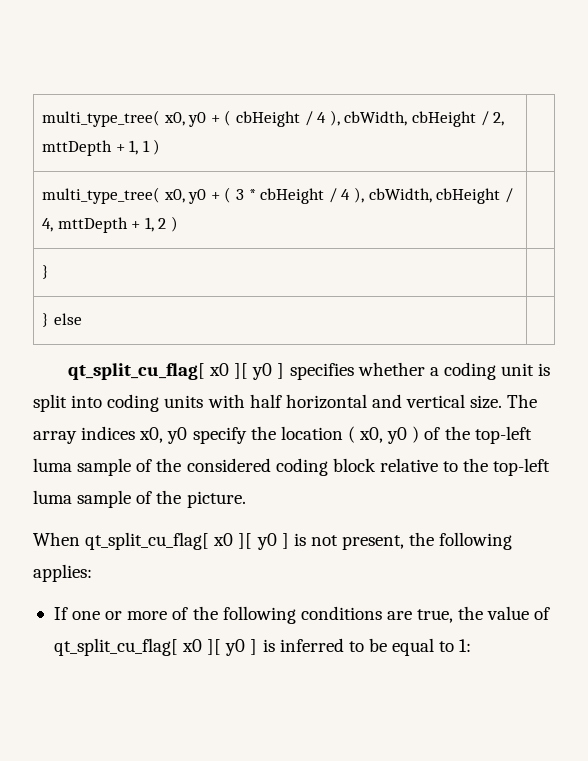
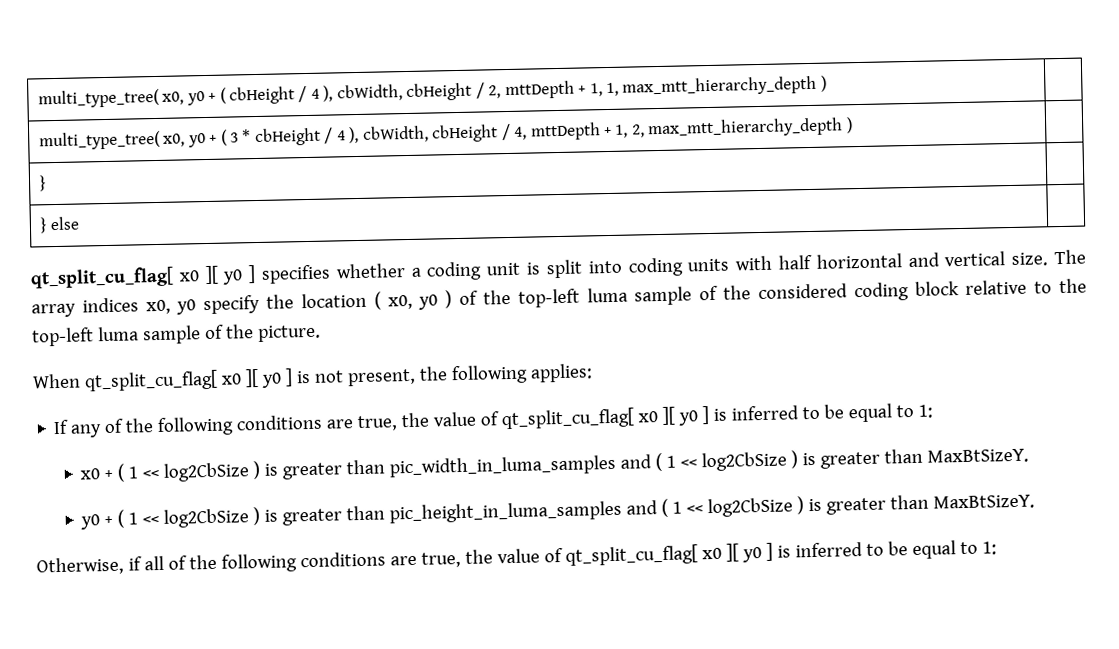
[142,140,150,152] 1 -> [606,75,818,97] 1, max_mtt_hierarchy_depth
[158,218,167,229] 2 -> [631,117,844,139] 2, max_mtt_hierarchy_depth
[72,611,168,620] one or more -> [70,424,103,438] any
(472, 645) none -> [80,448,1030,482] [80,494,1036,530] [36,540,997,576] // x0 + ( 1 << log2CbSize ) is greater than pic_width_in_luma_samples and ( 1 << log2CbSize ) is greater than MaxBtSizeY. // y0 + ( 1 << log2CbSize ) is greater than pic_height_in_luma_samples and ( 1 << log2CbSize ) is greater than MaxBtSizeY. // Otherwise, if all of the following conditions are true, the value of qt_split_cu_flag[ x0 ][ y0 ] is inferred to be equal to 1:

